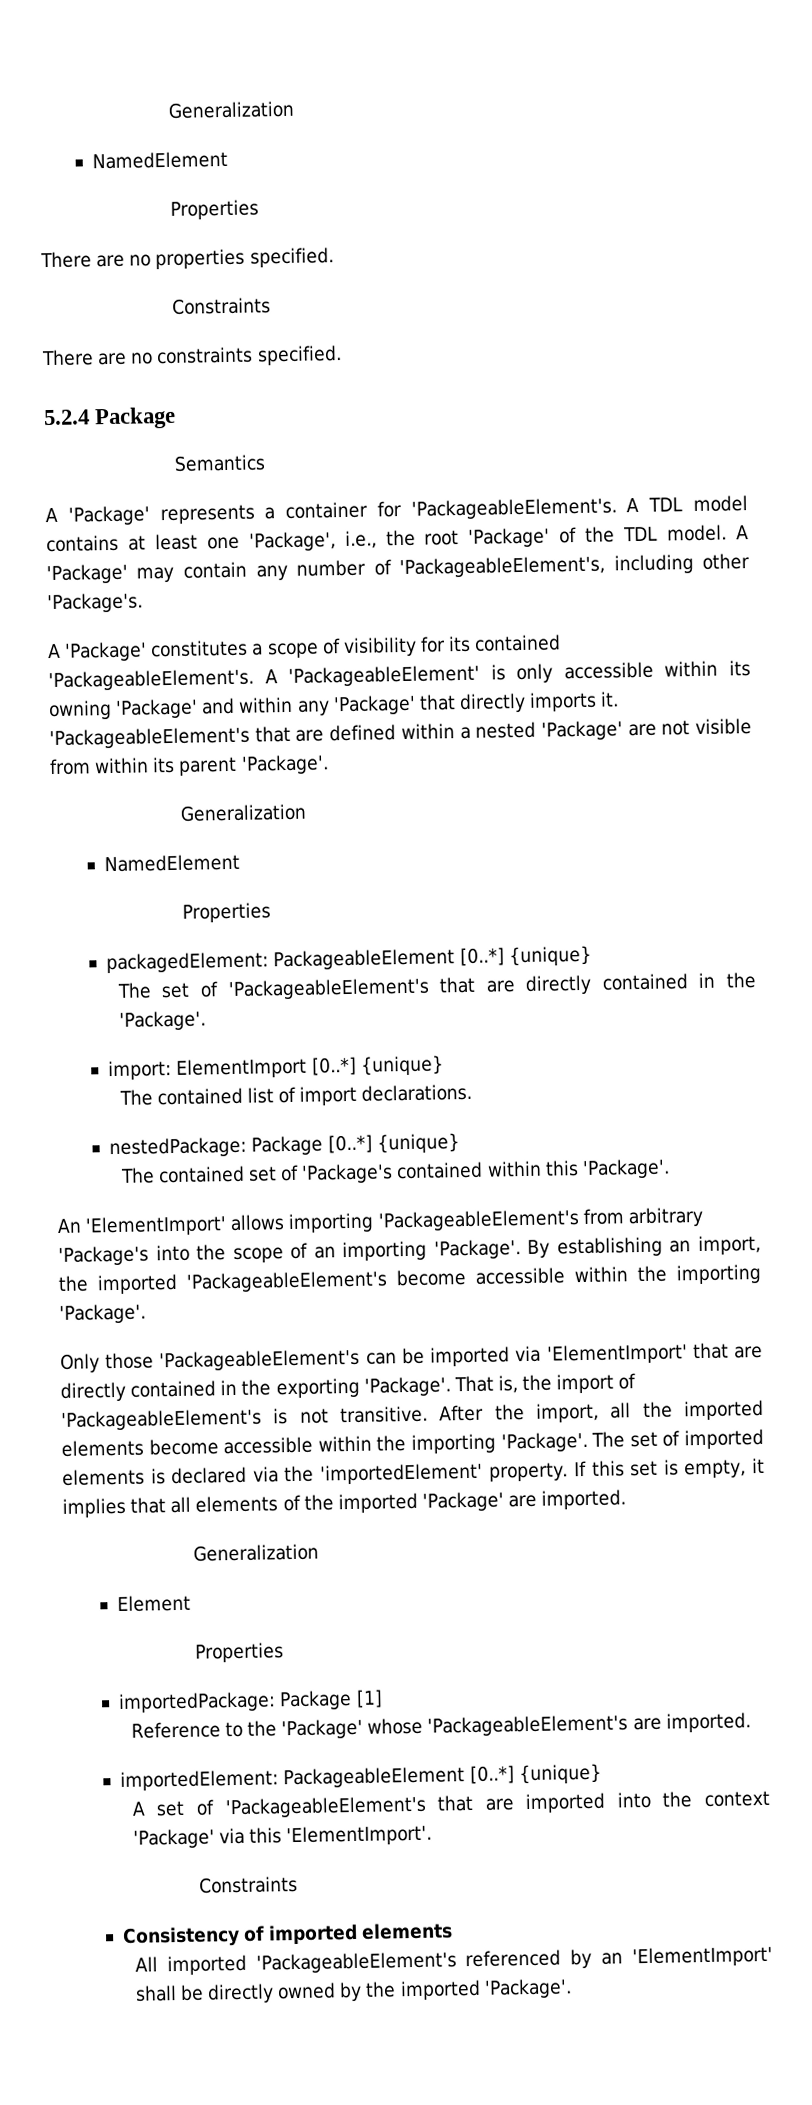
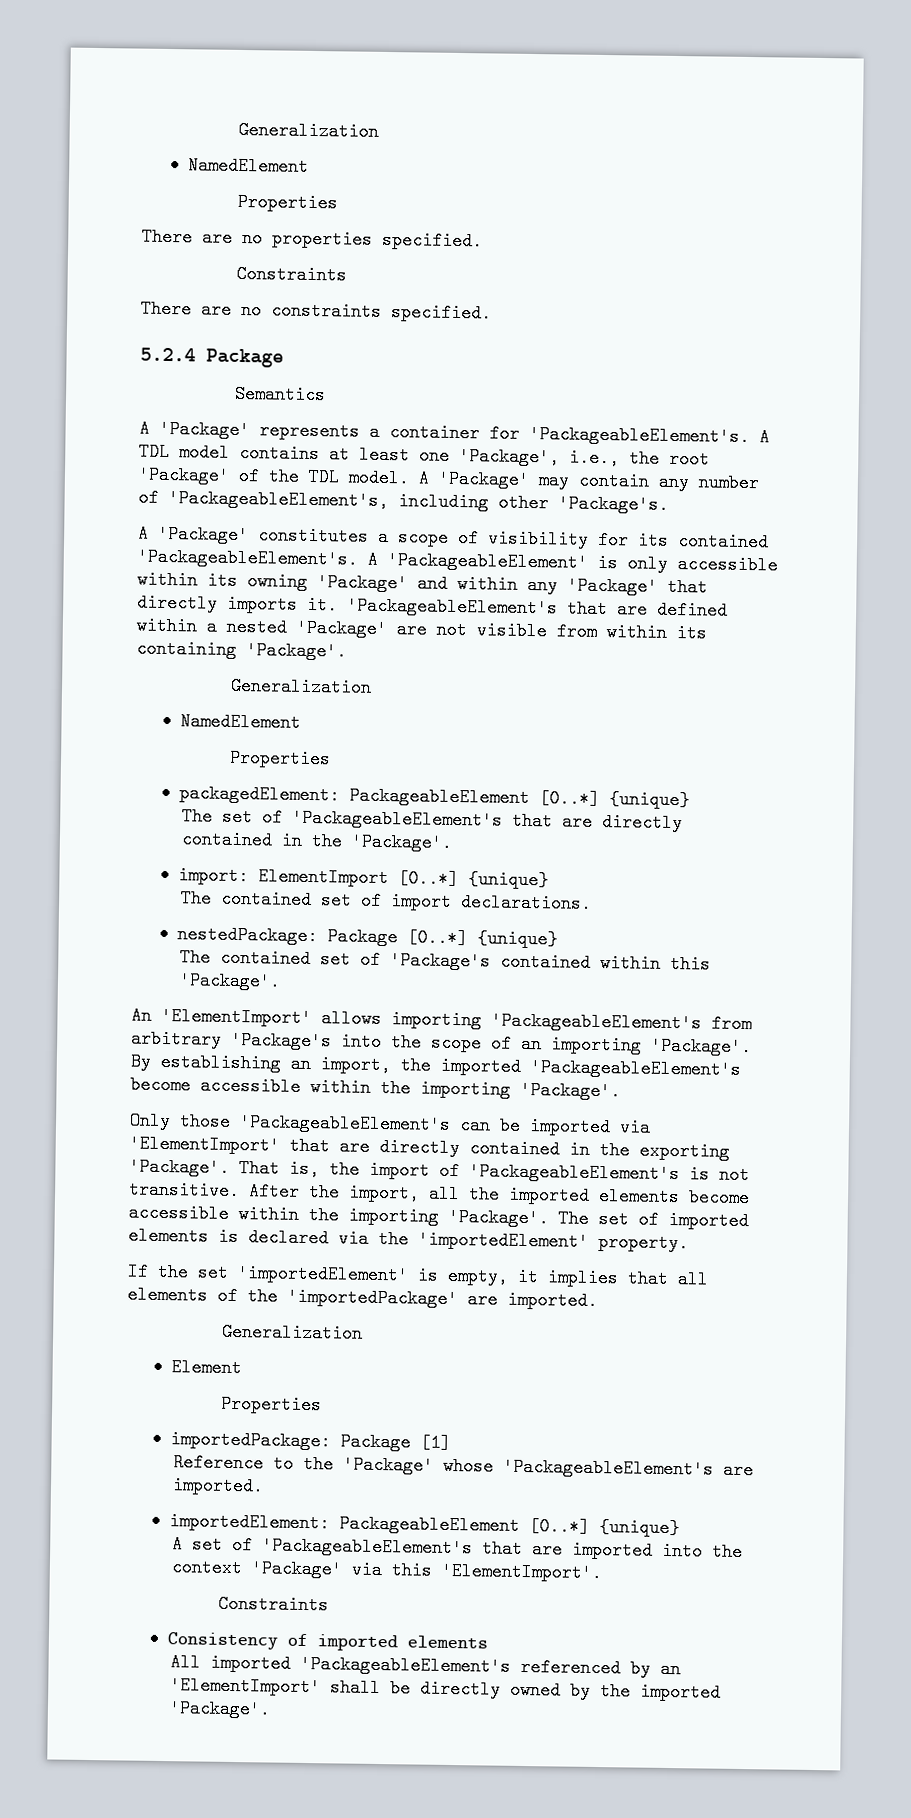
[178,756,238,776] parent -> [136,639,237,659] containing
[247,1087,275,1104] list -> [319,891,352,910] set
[574,1460,659,1477] If this set -> [127,1262,409,1285] // If the set 'importedElement'
[337,1491,504,1514] imported 'Package' -> [287,1287,458,1309] 'importedPackage'

